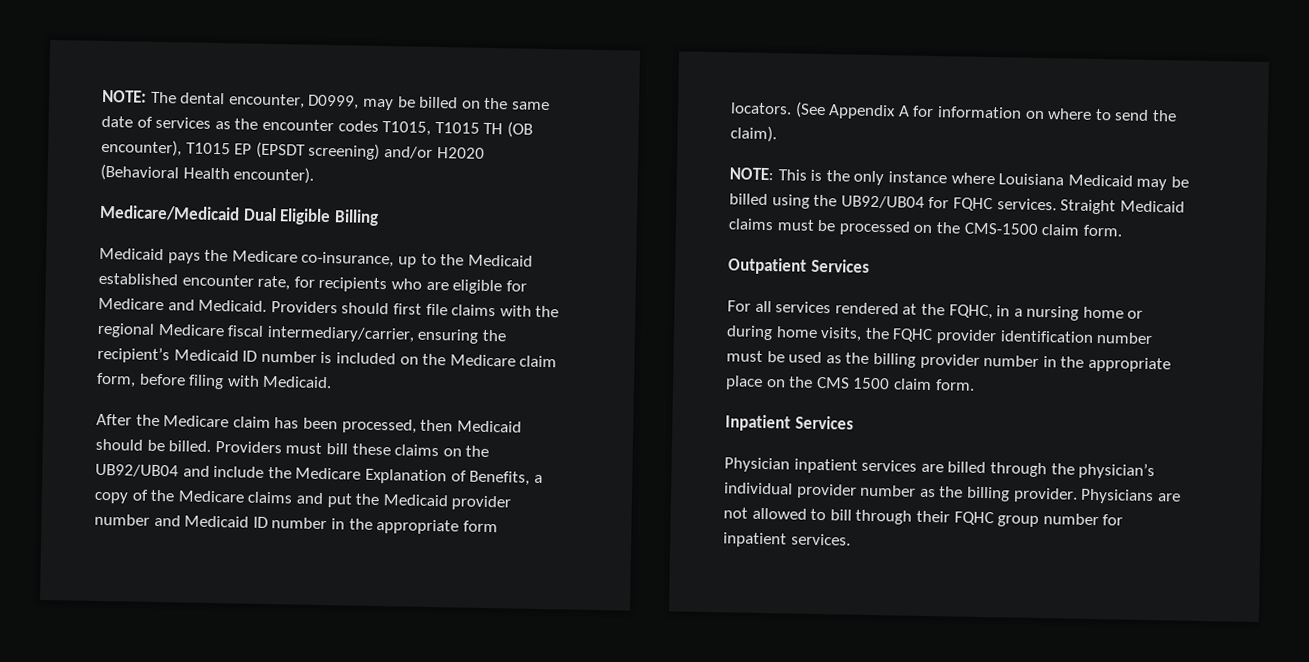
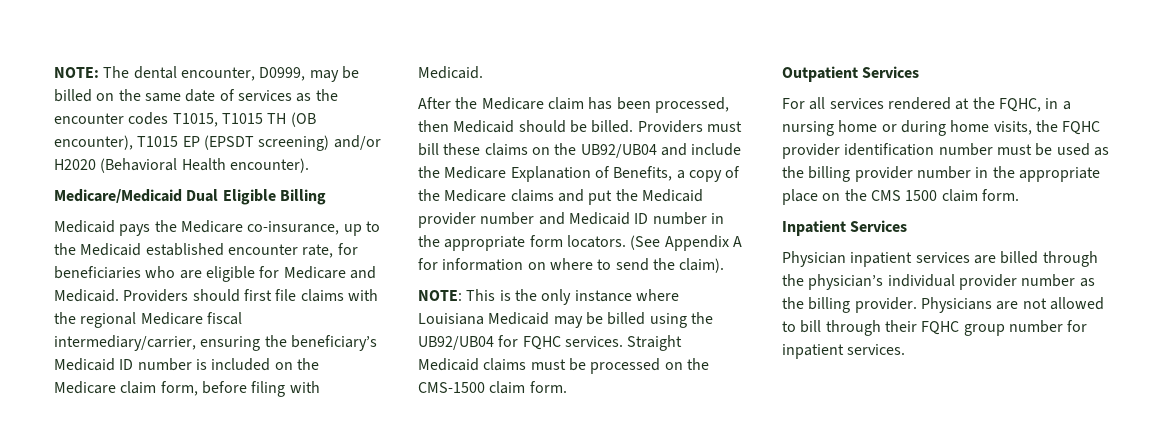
[318,276,388,293] recipients -> [54,266,141,279] beneficiaries
[97,346,170,364] recipient’s -> [290,335,377,351] beneficiary’s

